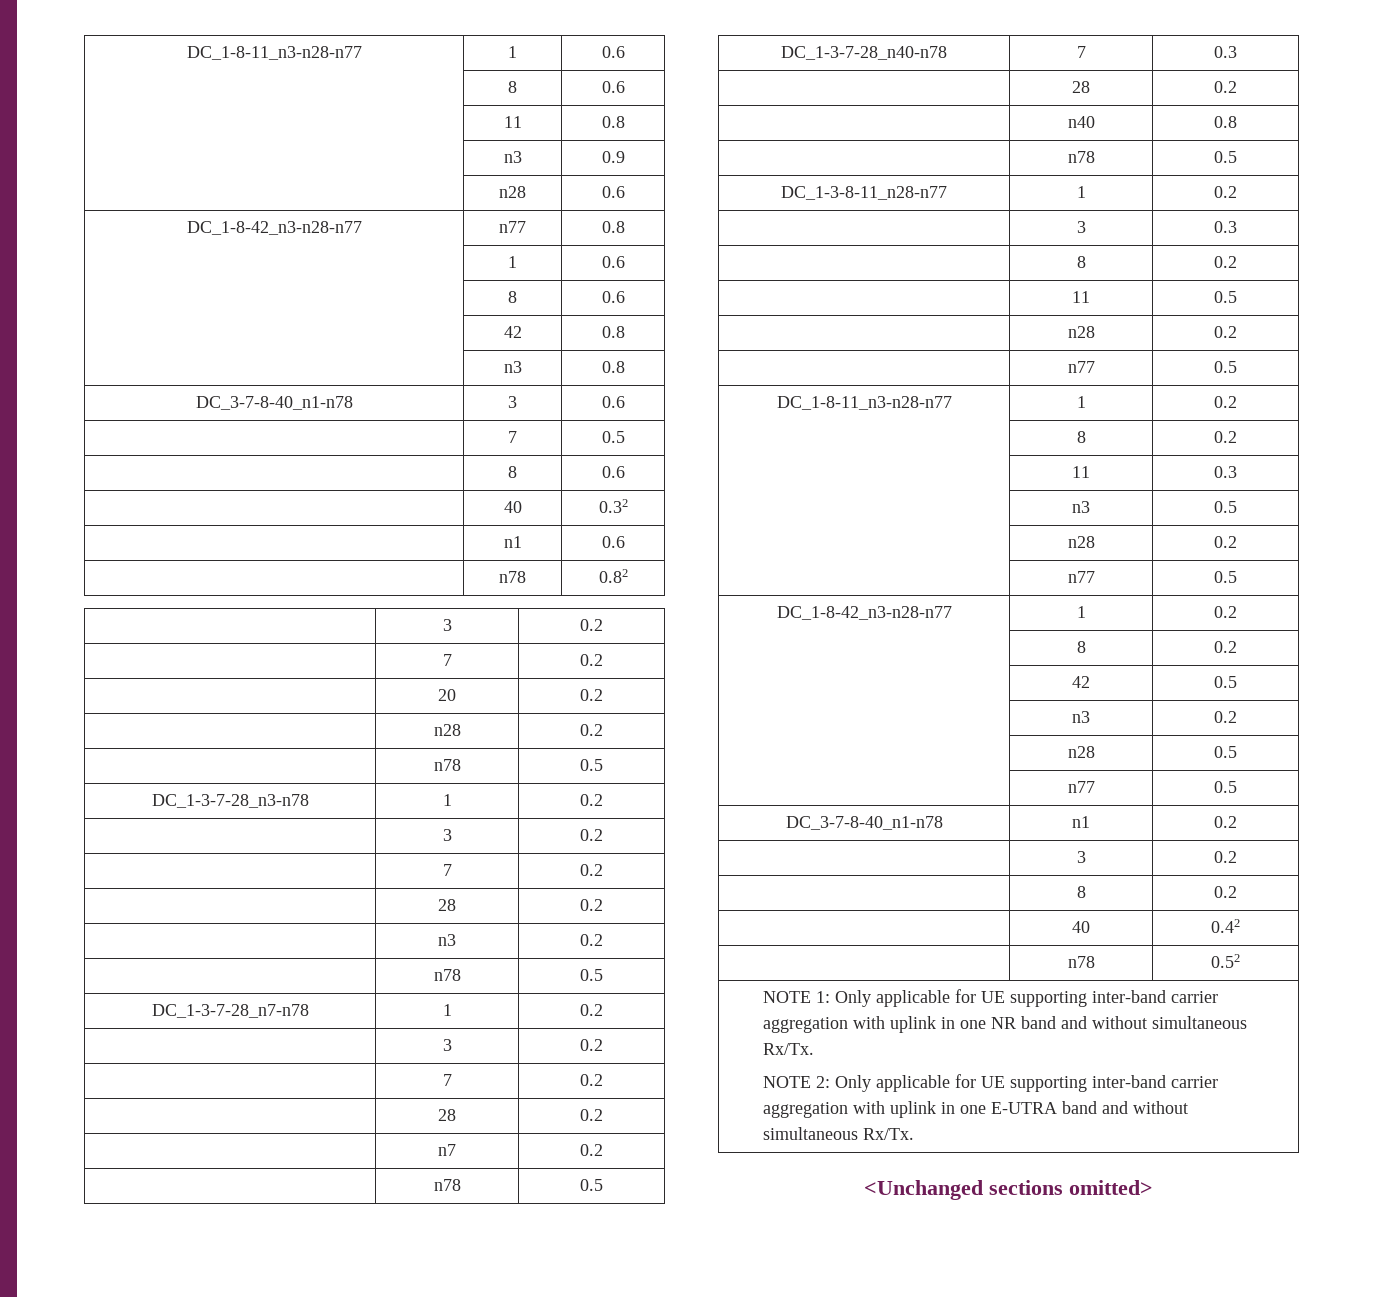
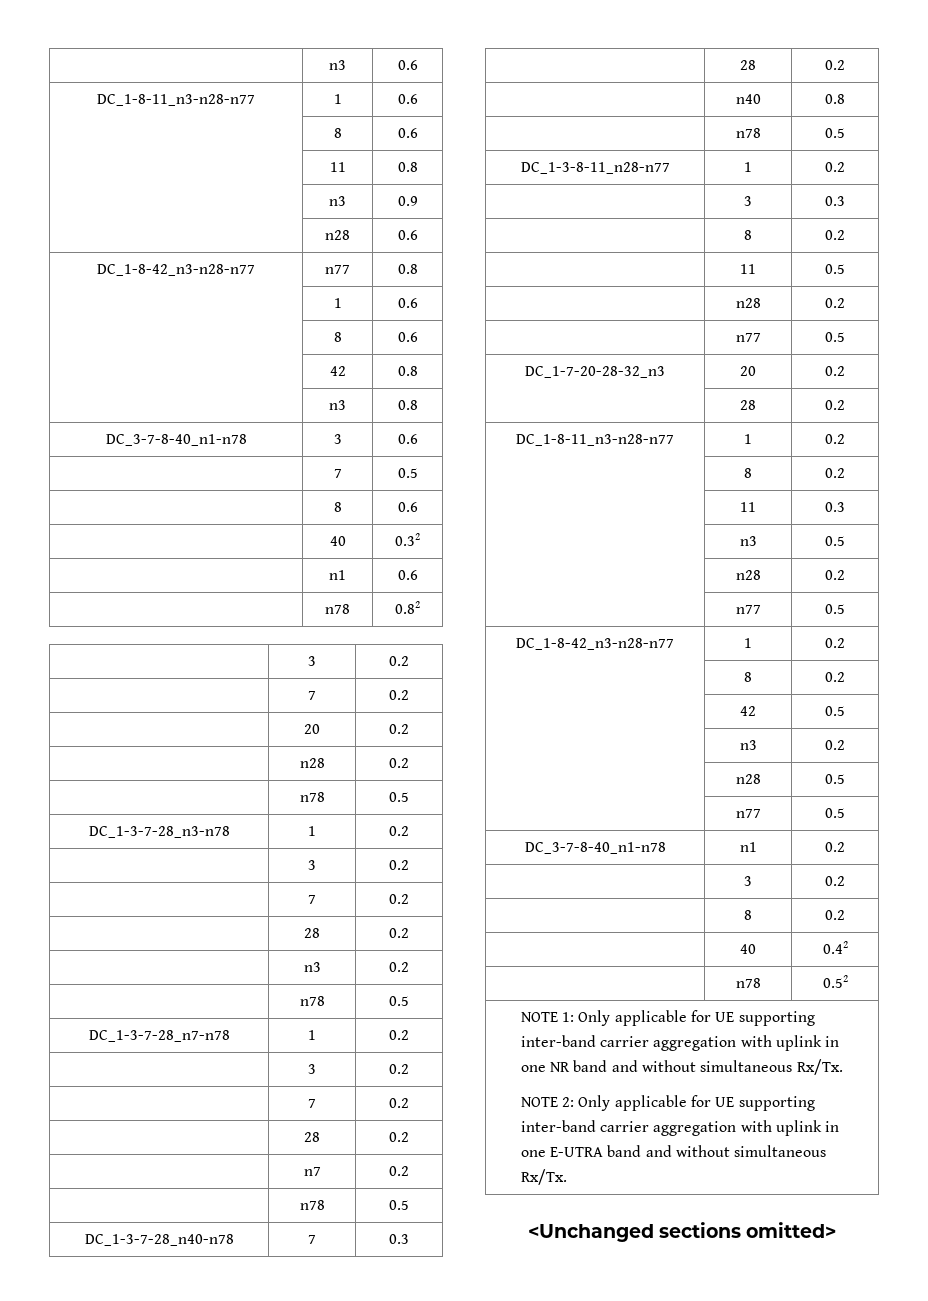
(186, 53) none -> [329,60,346,70] [397,60,418,70] | n3 | 0.6 //
(1237, 367) none -> [525,366,665,378] [740,366,756,376] [825,366,845,376] [740,400,756,410] [825,400,845,410] // DC_1-7-20-28-32_n3 | 20 | 0.2 // | 28 | 0.2

